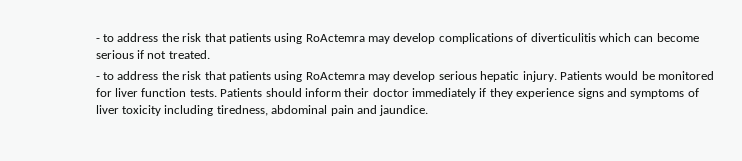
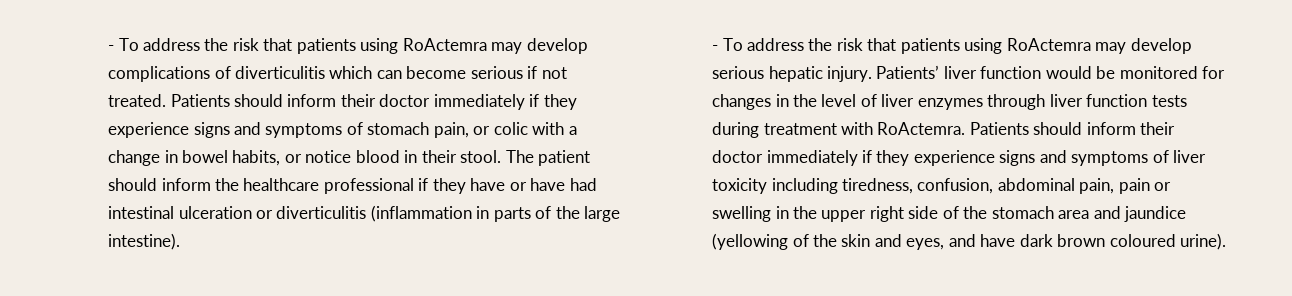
[95,34,115,42] - to -> [108,38,139,51] - To
[95,72,115,80] // - to -> [170,94,577,110] [108,122,577,138] [108,150,591,166] [108,178,597,194] [108,205,621,222] [108,233,181,250] [712,38,743,51] Patients should inform their doctor immediately if they experience signs and symptoms of stomach pain, or colic with a change in bowel habits, or notice blood in their stool. The patient should inform the healthcare professional if they have or have had intestinal ulceration or diverticulitis (inflammation in parts of the large intestine). // - To
[559,71,602,80] Patients -> [876,65,1042,79] Patients’ liver function
[115,88,217,97] liver function tests. -> [712,94,1187,110] [712,122,966,138] changes in the level of liver enzymes through liver function tests during treatment with RoActemra.
[271,105,429,116] abdominal pain and jaundice. -> [917,178,1172,194] [712,206,1187,222] [712,233,1227,250] confusion, abdominal pain, pain or swelling in the upper right side of the stomach area and jaundice (yellowing of the skin and eyes, and have dark brown coloured urine).

